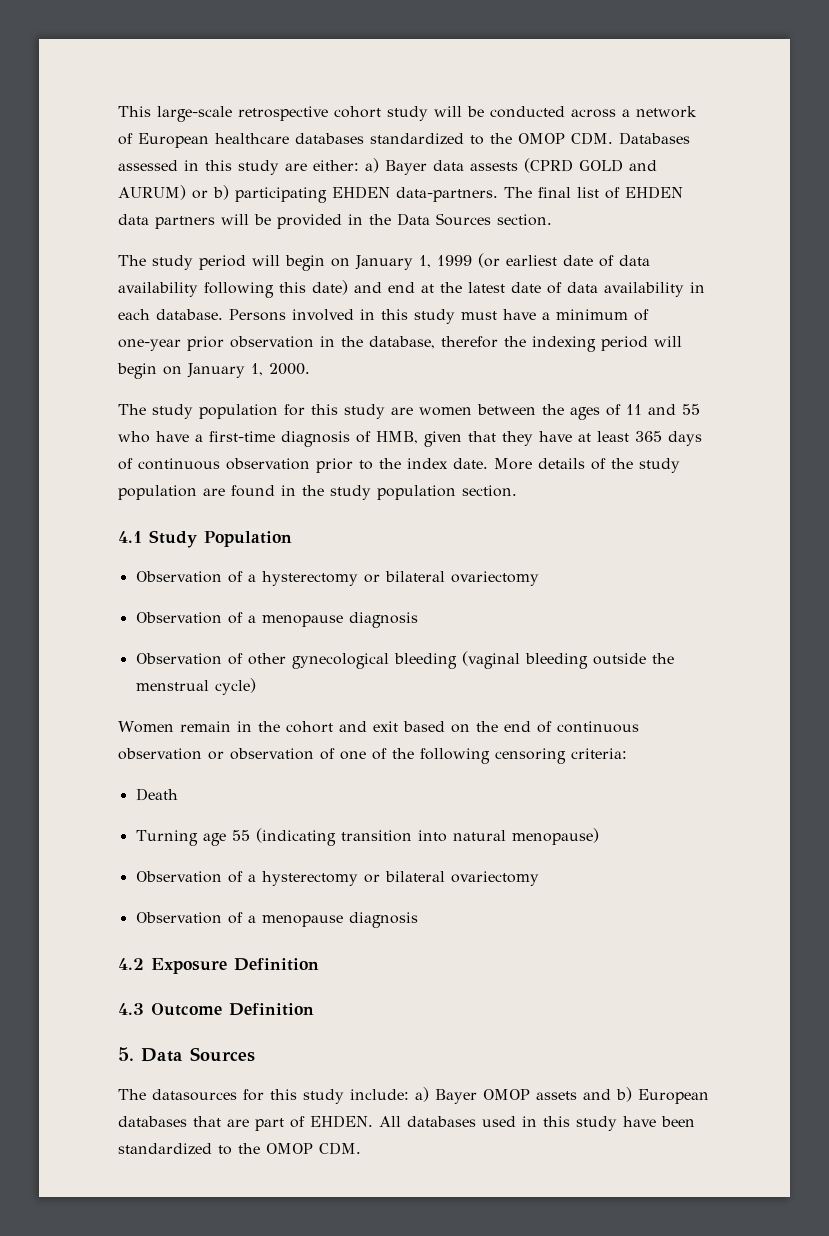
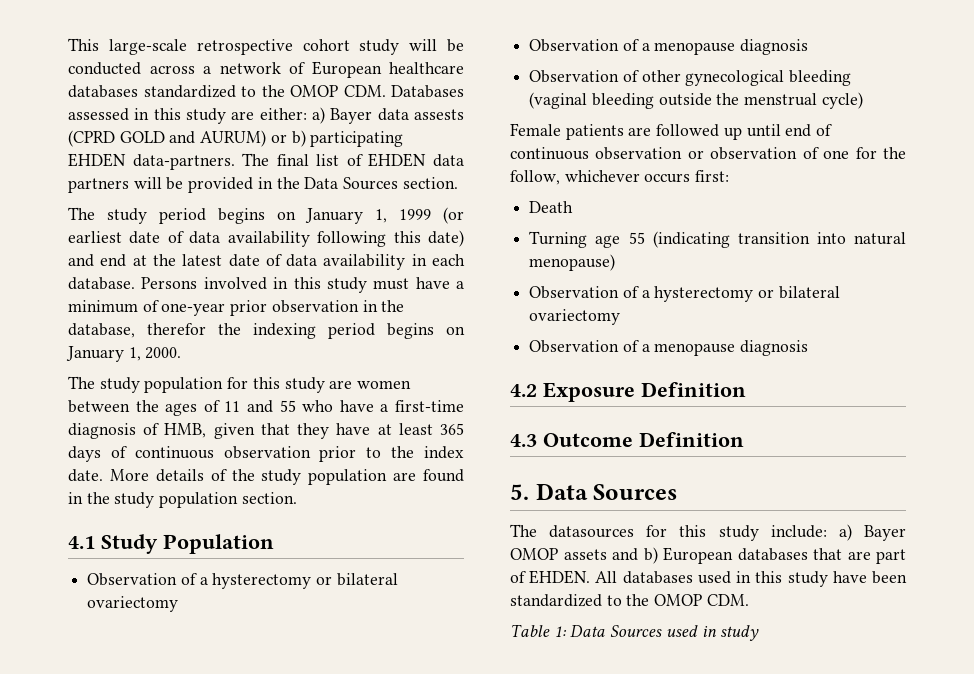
[252,255,325,271] will begin -> [218,208,265,224] begins
[654,336,682,347] [117,363,157,379] will begin -> [387,323,434,339] begins
[118,721,498,733] Women remain in the cohort and exit based on the -> [510,123,781,140] Female patients are followed up until
[372,748,627,764] of the following censoring criteria: -> [855,147,907,159] [510,170,730,185] for the follow, whichever occurs first:
(361, 1148) none -> [510,624,760,641] // Table 1: Data Sources used in study

